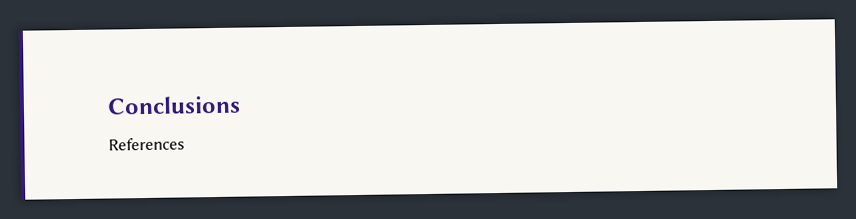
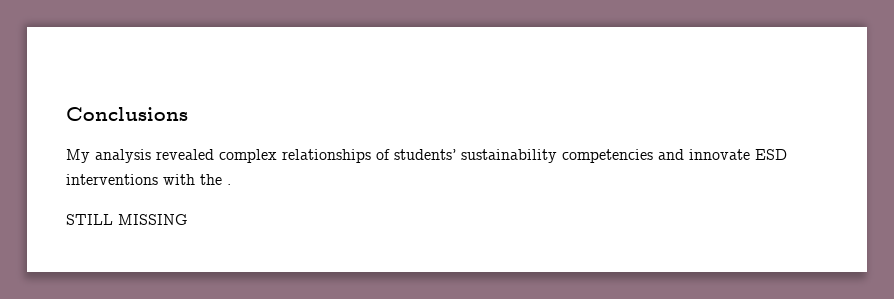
[108,137,185,151] References -> [66,149,787,163] [66,174,231,185] [66,214,188,225] My analysis revealed complex relationships of students’ sustainability competencies and innovate ESD interventions with the . // STILL MISSING

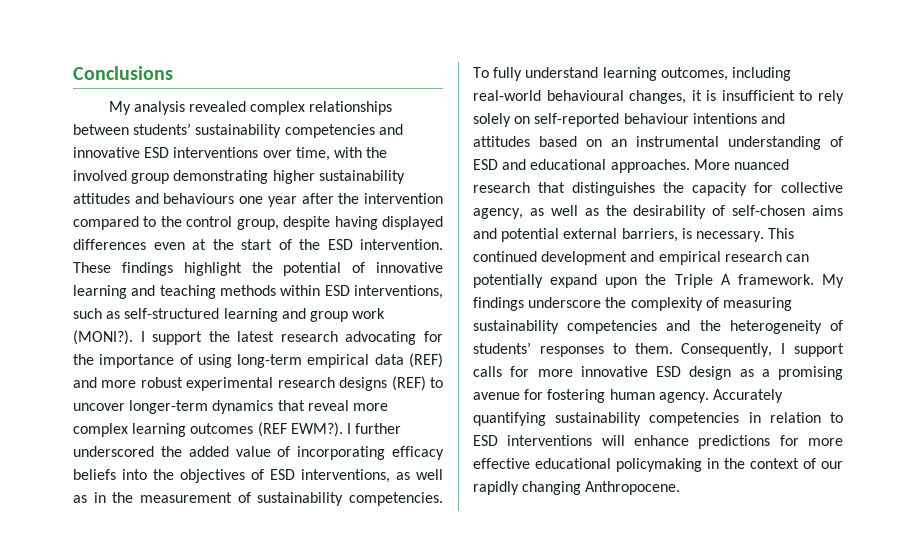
[376,149,390,160] of -> [73,124,129,135] between
[689,149,787,160] [66,174,231,185] [66,214,188,225] innovate ESD interventions with the . // STILL MISSING -> [73,147,388,161] [73,170,405,184] [73,193,444,207] [73,216,443,230] [73,239,443,250] [73,262,443,276] [73,285,443,299] [73,308,386,322] [73,330,443,345] [73,353,443,368] [73,376,443,391] [73,400,388,414] [73,422,402,437] [73,446,444,460] [73,469,443,483] [73,492,443,506] [473,67,791,81] [473,90,844,104] [473,113,785,127] [473,136,843,150] [473,159,789,173] [473,182,843,196] [473,205,843,219] [473,228,795,242] [473,251,809,265] [473,274,844,288] [473,297,792,311] [473,320,843,334] [473,342,844,357] [473,366,843,380] [473,389,783,403] [473,412,843,426] [473,435,843,449] [473,458,843,472] [473,481,681,495] innovative ESD interventions over time, with the involved group demonstrating higher sustainability attitudes and behaviours one year after the intervention compared to the control group, despite having displayed differences even at the start of the ESD intervention. These findings highlight the potential of innovative learning and teaching methods within ESD interventions, such as self-structured learning and group work (MONI?). I support the latest research advocating for the importance of using long-term empirical data (REF) and more robust experimental research designs (REF) to uncover longer-term dynamics that reveal more complex learning outcomes (REF EWM?). I further underscored the added value of incorporating efficacy beliefs into the objectives of ESD interventions, as well as in the measurement of sustainability competencies. To fully understand learning outcomes, including real-world behavioural changes, it is insufficient to rely solely on self-reported behaviour intentions and attitudes based on an instrumental understanding of ESD and educational approaches. More nuanced research that distinguishes the capacity for collective agency, as well as the desirability of self-chosen aims and potential external barriers, is necessary. This continued development and empirical research can potentially expand upon the Triple A framework. My findings underscore the complexity of measuring sustainability competencies and the heterogeneity of students’ responses to them. Consequently, I support calls for more innovative ESD design as a promising avenue for fostering human agency. Accurately quantifying sustainability competencies in relation to ESD interventions will enhance predictions for more effective educational policymaking in the context of our rapidly changing Anthropocene.

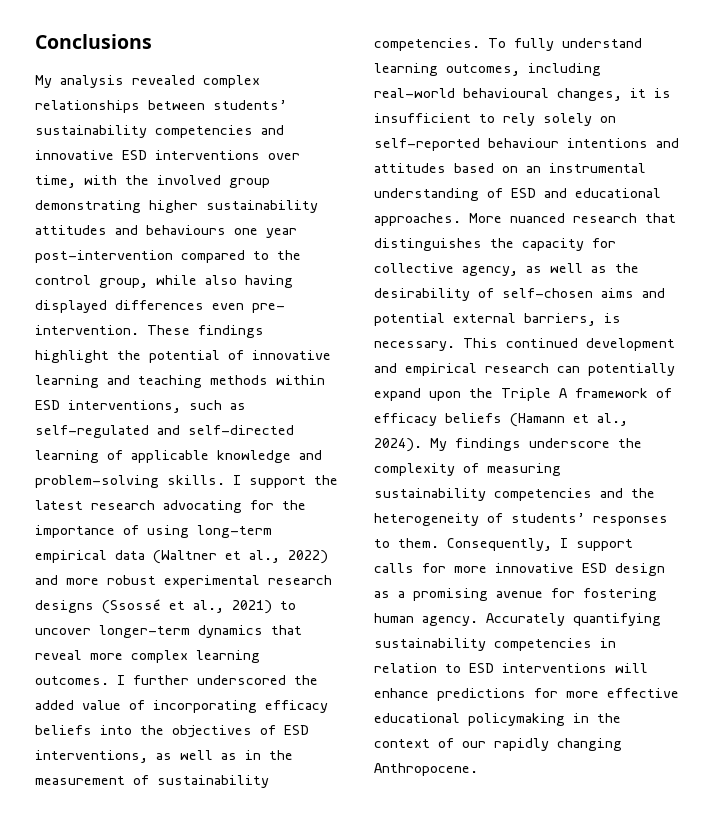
[301,193,444,204] after the intervention -> [35,250,173,263] post-intervention
[283,216,331,230] despite -> [156,275,237,285] while also
[192,239,353,250] at the start of the ESD -> [252,303,285,313] pre-
[124,308,386,322] [73,330,133,345] self-structured learning and group work (MONI?). -> [35,425,294,438] [35,450,322,463] [35,475,225,488] self-regulated and self-directed learning of applicable knowledge and problem-solving skills.
[408,353,443,368] (REF) -> [153,550,328,564] (Waltner et al., 2022)
[391,376,426,391] (REF) -> [102,599,272,614] (Ssossé et al., 2021)
[190,422,343,437] outcomes (REF EWM?). -> [35,676,109,685] outcomes.
[737,274,814,285] framework. -> [575,388,672,398] [374,413,628,427] [374,438,422,452] framework of efficacy beliefs (Hamann et al., 2024).

